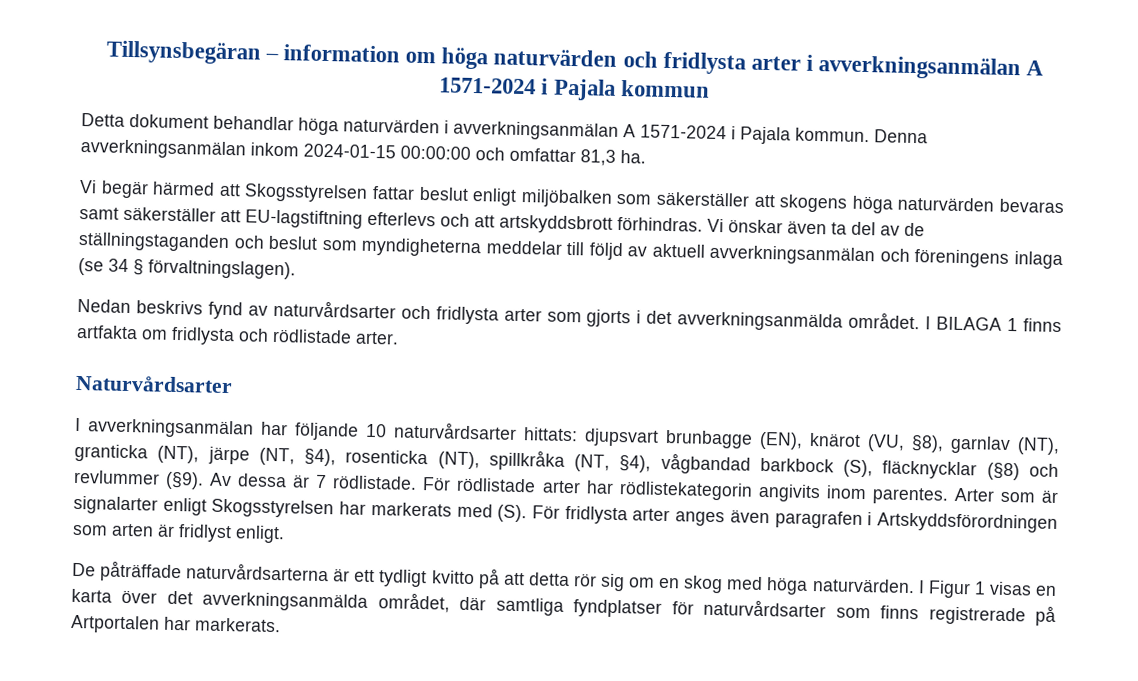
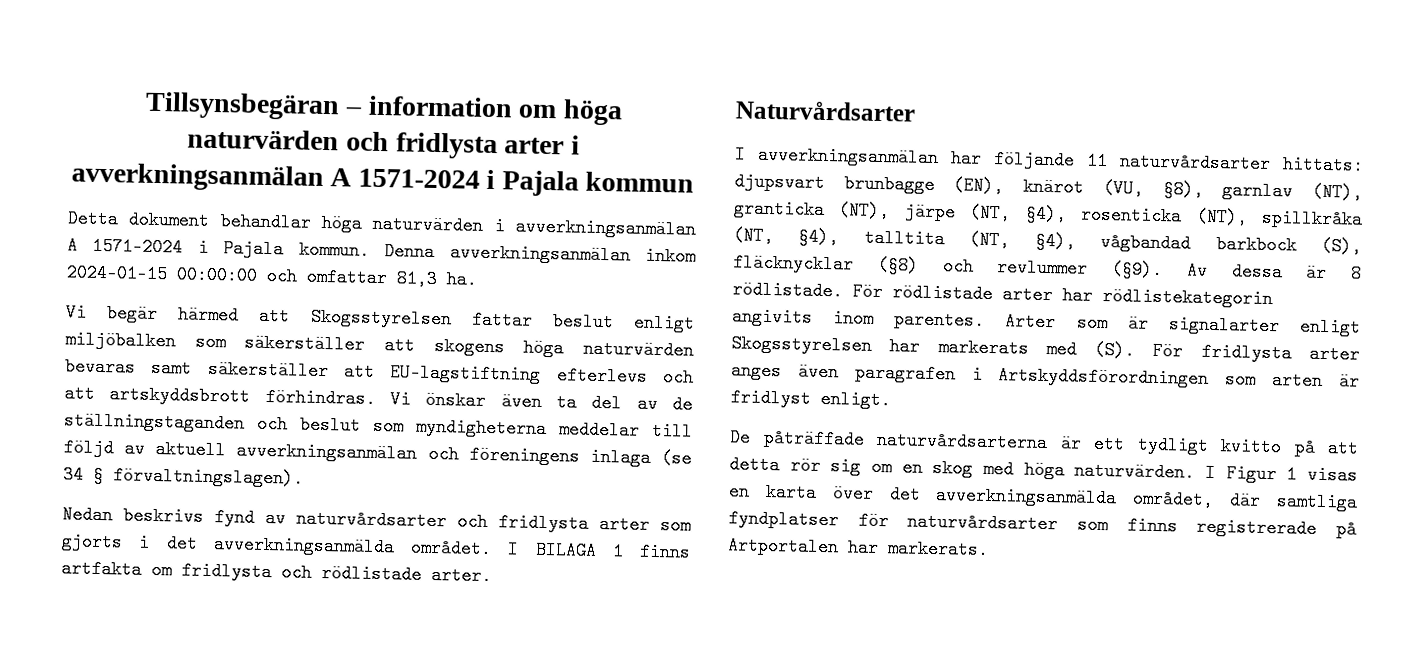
[365,423,387,438] 10 -> [1086,151,1108,171] 11
(652, 464) none -> [863,228,1076,251] talltita (NT, §4),
[315,474,328,489] 7 -> [1350,264,1362,283] 8

